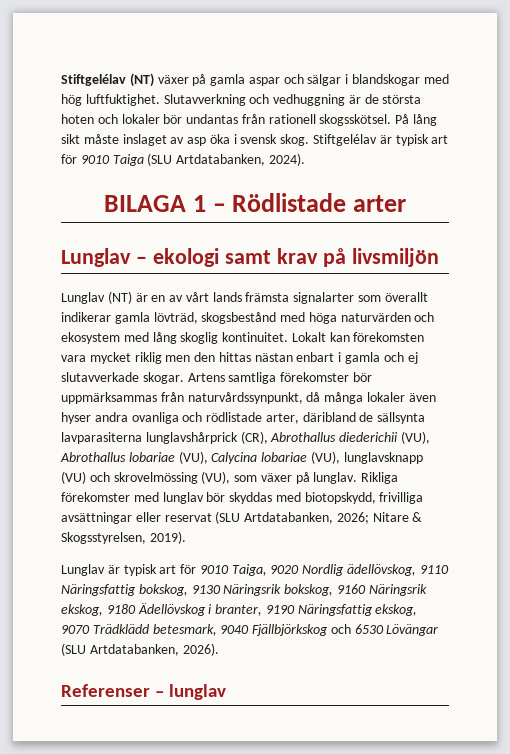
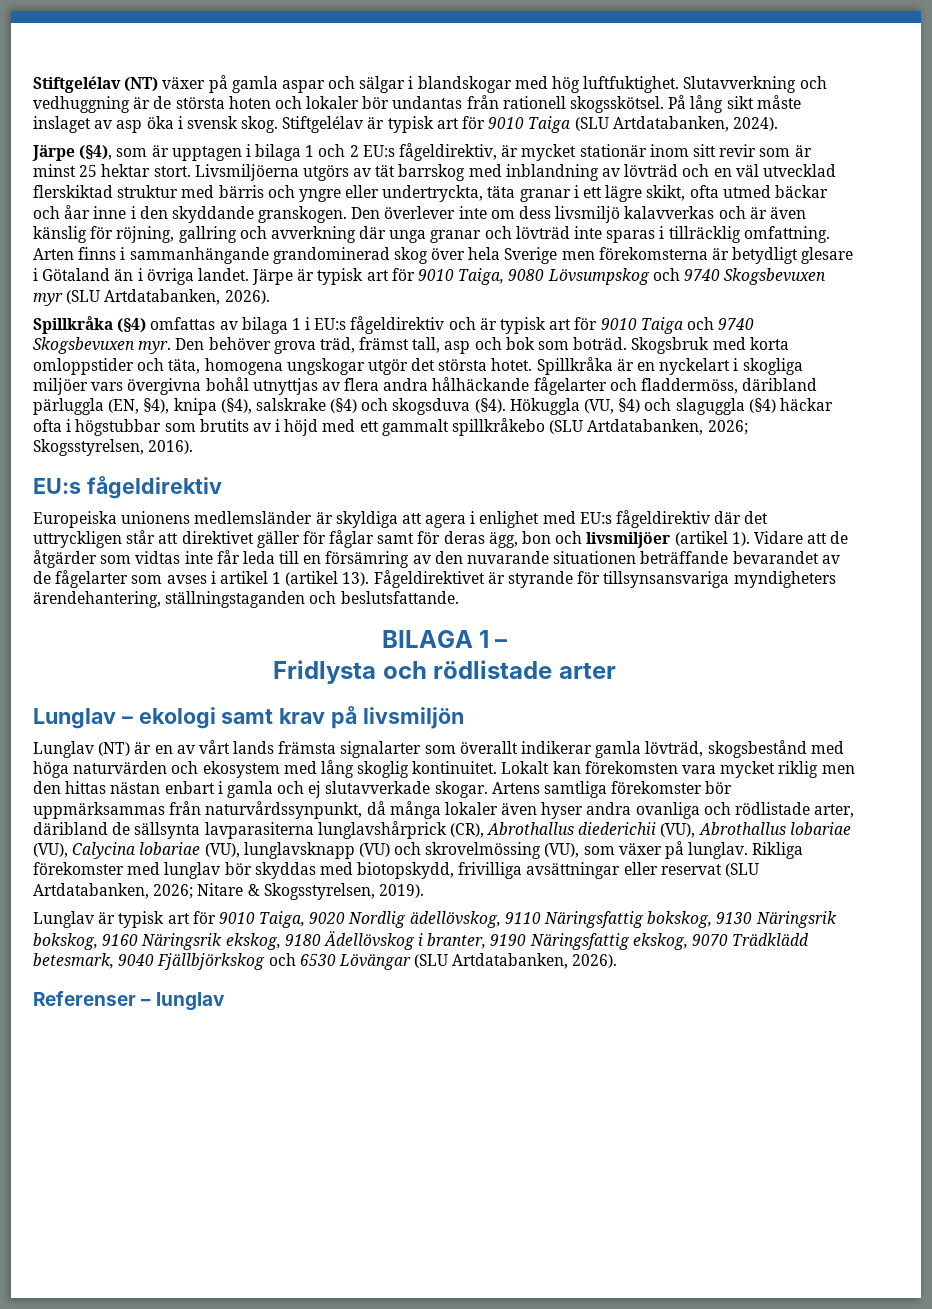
(305, 159) none -> [32,143,812,161] [33,164,836,181] [33,185,828,202] [33,205,806,223] [33,226,830,243] [33,247,854,264] [33,268,827,285] [33,289,270,306] [33,316,755,334] [33,337,789,354] [33,357,803,375] [33,377,818,395] [33,398,833,415] [33,418,748,436] [33,439,194,456] [33,476,222,499] [33,510,769,528] [33,530,849,548] [33,550,840,568] [33,570,836,588] [33,591,459,608] // Järpe (§4), som är upptagen i bilaga 1 och 2 EU:s fågeldirektiv, är mycket stationär inom sitt revir som är minst 25 hektar stort. Livsmiljöerna utgörs av tät barrskog med inblandning av lövträd och en väl utvecklad flerskiktad struktur med bärris och yngre eller undertryckta, täta granar i ett lägre skikt, ofta utmed bäckar och åar inne i den skyddande granskogen. Den överlever inte om dess livsmiljö kalavverkas och är även känslig för röjning, gallring och avverkning där unga granar och lövträd inte sparas i tillräcklig omfattning. Arten finns i sammanhängande grandominerad skog över hela Sverige men förekomsterna är betydligt glesare i Götaland än i övriga landet. Järpe är typisk art för 9010 Taiga, 9080 Lövsumpskog och 9740 Skogsbevuxen myr (SLU Artdatabanken, 2026). // Spillkråka (§4) omfattas av bilaga 1 i EU:s fågeldirektiv och är typisk art för 9010 Taiga och 9740 Skogsbevuxen myr. Den behöver grova träd, främst tall, asp och bok som boträd. Skogsbruk med korta omloppstider och täta, homogena ungskogar utgör det största hotet. Spillkråka är en nyckelart i skogliga miljöer vars övergivna bohål utnyttjas av flera andra hålhäckande fågelarter och fladdermöss, däribland pärluggla (EN, §4), knipa (§4), salskrake (§4) och skogsduva (§4). Hökuggla (VU, §4) och slaguggla (§4) häckar ofta i högstubbar som brutits av i höjd med ett gammalt spillkråkebo (SLU Artdatabanken, 2026; Skogsstyrelsen, 2016). // EU:s fågeldirektiv // Europeiska unionens medlemsländer är skyldiga att agera i enlighet med EU:s fågeldirektiv där det uttryckligen står att direktivet gäller för fåglar samt för deras ägg, bon och livsmiljöer (artikel 1). Vidare att de åtgärder som vidtas inte får leda till en försämring av den nuvarande situationen beträffande bevarandet av de fågelarter som avses i artikel 1 (artikel 13). Fågeldirektivet är styrande för tillsynsansvariga myndigheters ärendehantering, ställningstaganden och beslutsfattande.
[232,193,347,212] Rödlistade -> [273,660,553,684] // Fridlysta och rödlistade

